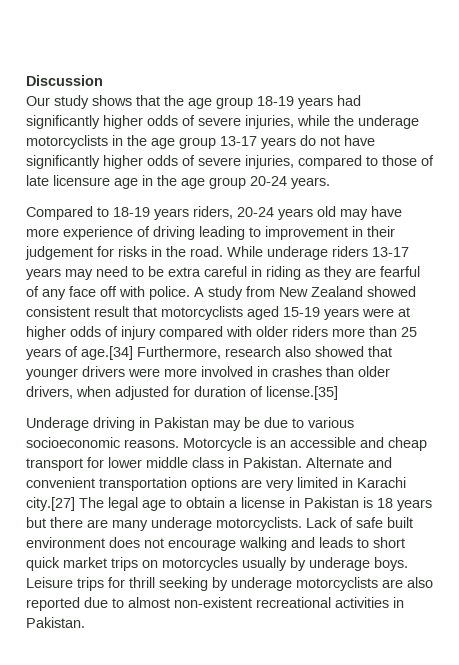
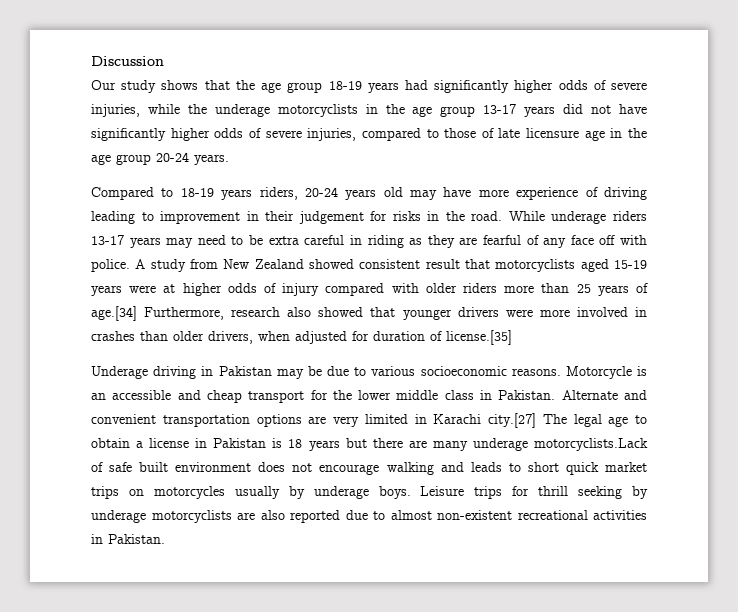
[300,135,316,146] do -> [563,104,584,114] did
(104, 462) none -> [332,390,352,400] the
[216,517,337,531] motorcyclists. Lack -> [534,438,648,451] motorcyclists.Lack

